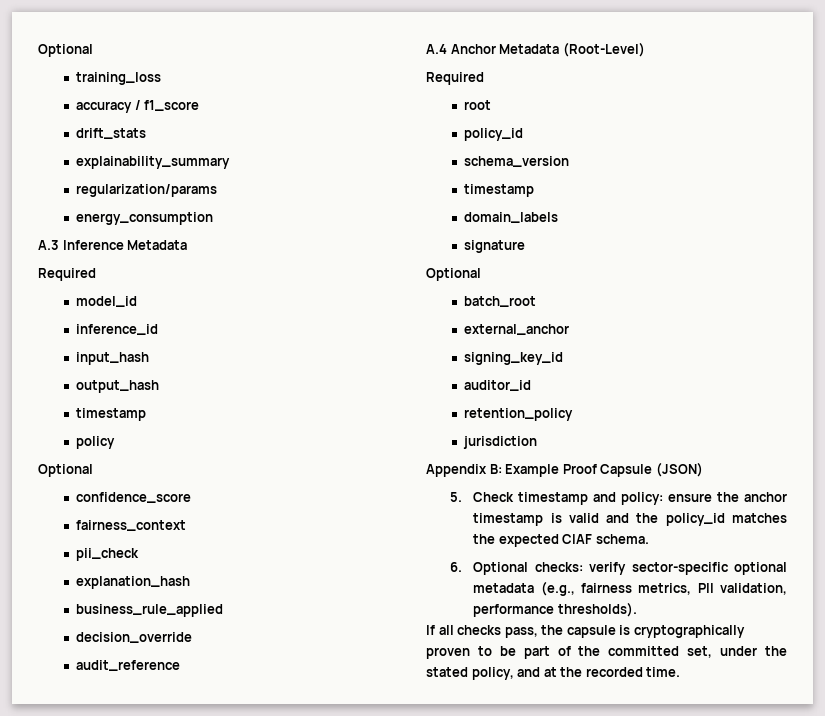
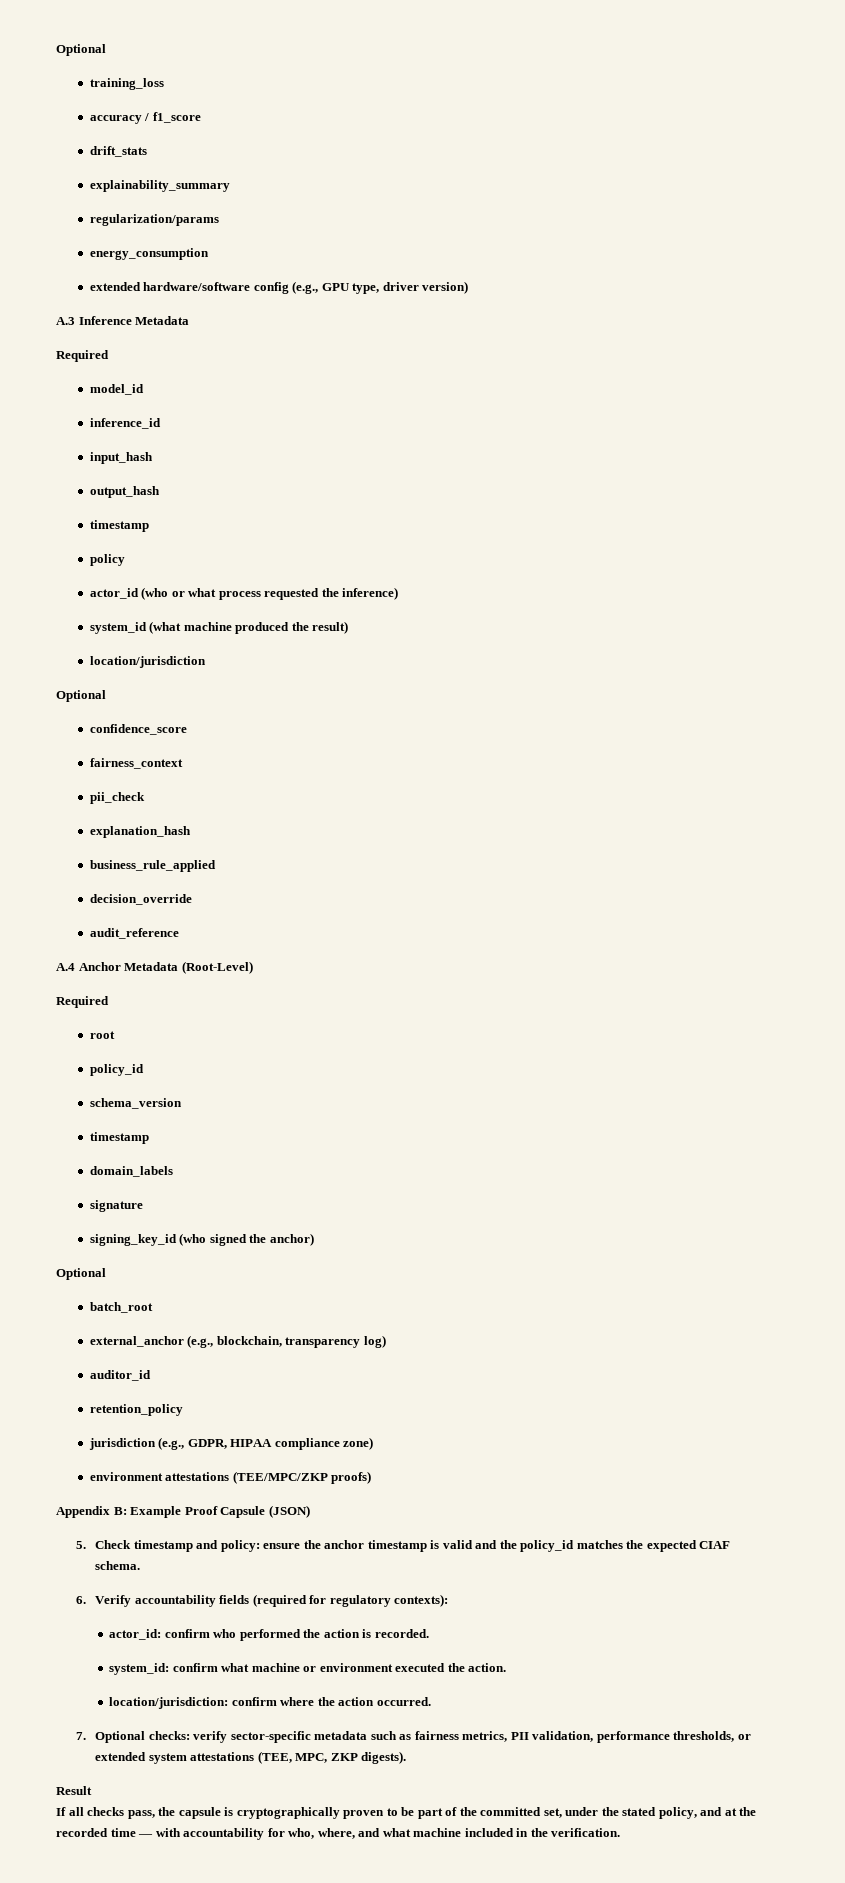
(214, 218) none -> [89,281,469,294] // extended hardware/software config (e.g., GPU type, driver version)
(116, 442) none -> [89,587,399,600] [89,621,349,634] [89,656,206,668] // actor_id (who or what process requested the inference) // system_id (what machine produced the result) // location/jurisdiction
(526, 246) none -> [89,1233,314,1246] // signing_key_id (who signed the anchor)
[464,352,564,365] // signing_key_id -> [187,1335,386,1348] (e.g., blockchain, transparency log)
(538, 442) none -> [158,1437,374,1450] [89,1471,372,1484] (e.g., GDPR, HIPAA compliance zone) // environment attestations (TEE/MPC/ZKP proofs)
(462, 567) none -> [95,1594,449,1607] [109,1629,429,1641] [109,1663,507,1675] [109,1697,431,1709] [75,1732,86,1740] Verify accountability fields (required for regulatory contexts): // actor_id: confirm who performed the action is recorded. // system_id: confirm what machine or environment executed the action. // location/jurisdiction: confirm where the action occurred. // 7.
[734,562,787,575] [473,581,575,596] optional metadata (e.g., -> [314,1731,412,1740] metadata such as
[557,602,637,617] thresholds). -> [673,1731,751,1742] [95,1751,407,1764] [56,1786,92,1795] thresholds, or extended system attestations (TEE, MPC, ZKP digests). // Result
[646,667,681,677] time. -> [110,1828,621,1840] time — with accountability for who, where, and what machine included in the verification.

